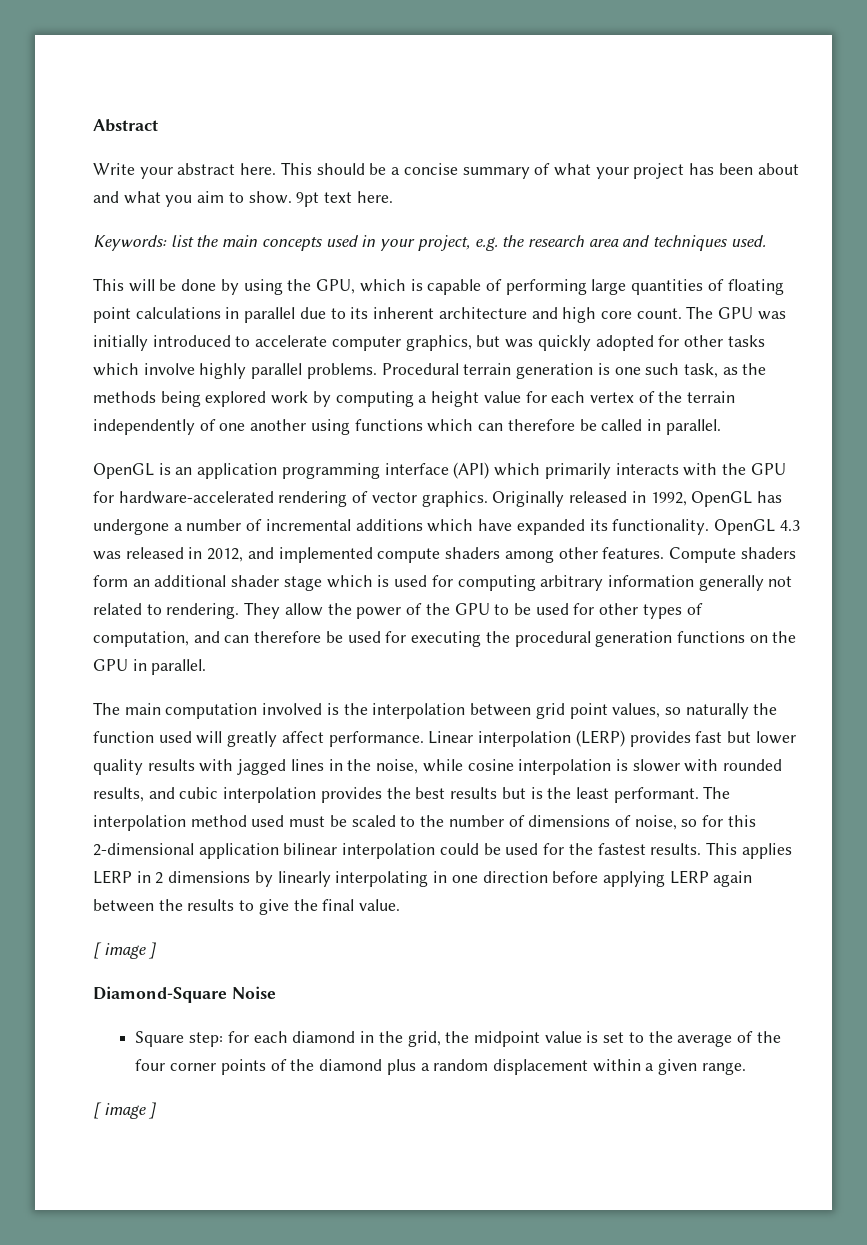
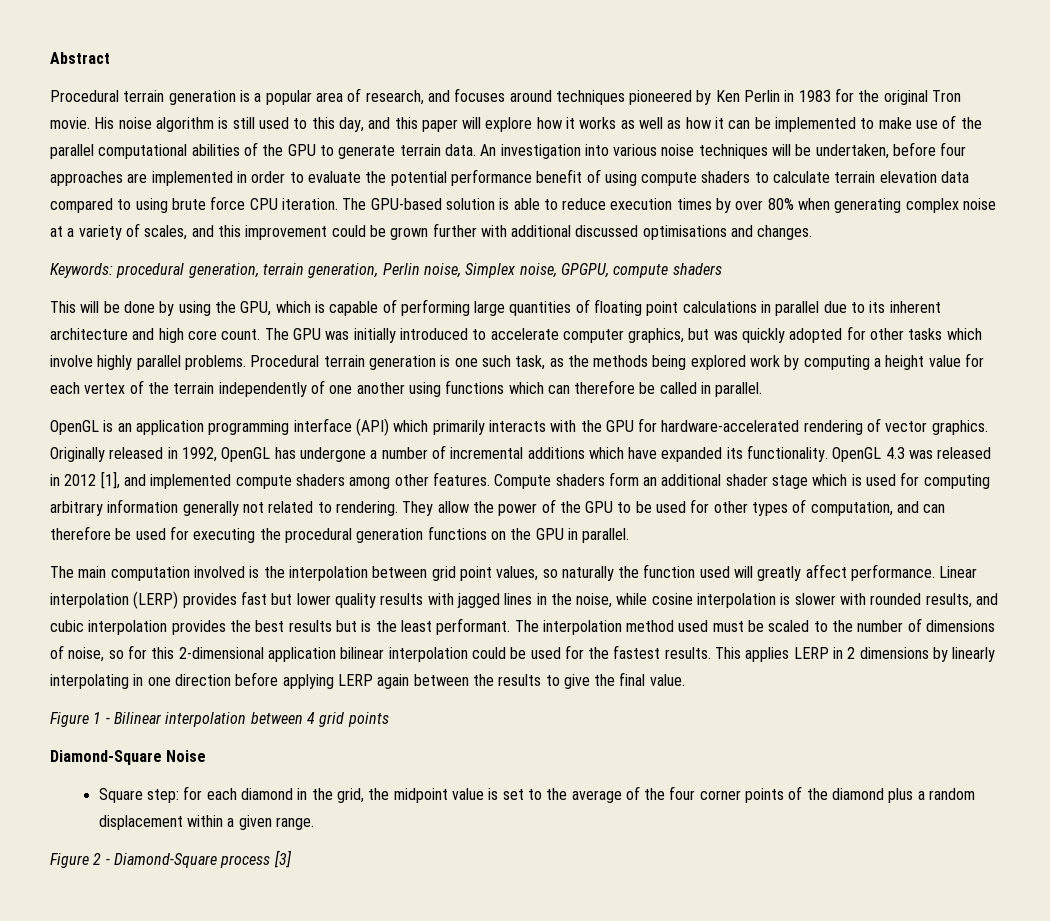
[93,162,799,179] [93,191,393,207] [93,235,766,251] Write your abstract here. This should be a concise summary of what your project has been about and what you aim to show. 9pt text here. // Keywords: list the main concepts used in your project, e.g. the research area and techniques used. -> [50,88,962,105] [50,115,982,132] [50,142,967,159] [50,169,970,186] [50,196,997,213] [50,223,813,240] [50,263,722,278] Procedural terrain generation is a popular area of research, and focuses around techniques pioneered by Ken Perlin in 1983 for the original Tron movie. His noise algorithm is still used to this day, and this paper will explore how it works as well as how it can be implemented to make use of the parallel computational abilities of the GPU to generate terrain data. An investigation into various noise techniques will be undertaken, before four approaches are implemented in order to evaluate the potential performance benefit of using compute shaders to calculate terrain elevation data compared to using brute force CPU iteration. The GPU-based solution is able to reduce execution times by over 80% when generating complex noise at a variety of scales, and this improvement could be grown further with additional discussed optimisations and changes. // Keywords: procedural generation, terrain generation, Perlin noise, Simplex noise, GPGPU, compute shaders
[207,548,244,562] 2012, -> [64,471,120,489] 2012 [1],
[93,942,157,959] [ image ] -> [50,712,389,727] Figure 1 - Bilinear interpolation between 4 grid points
[93,1102,157,1119] [ image ] -> [50,850,292,868] Figure 2 - Diamond-Square process [3]

